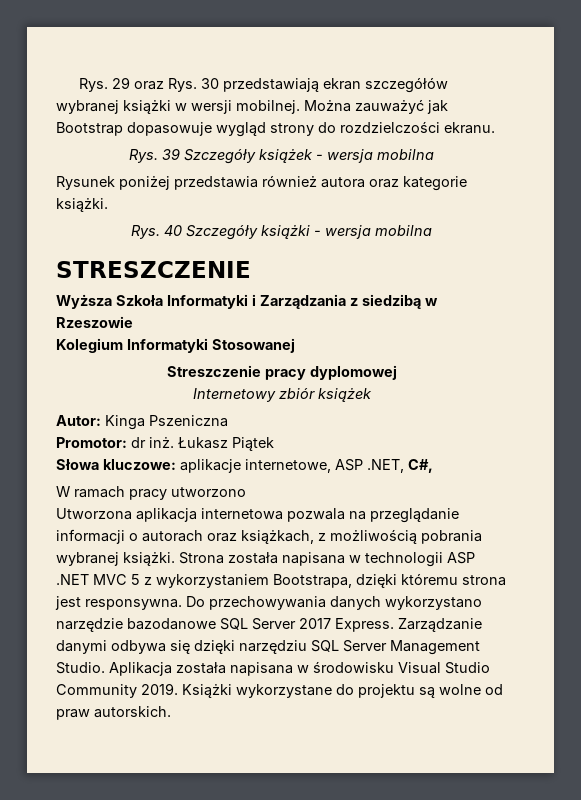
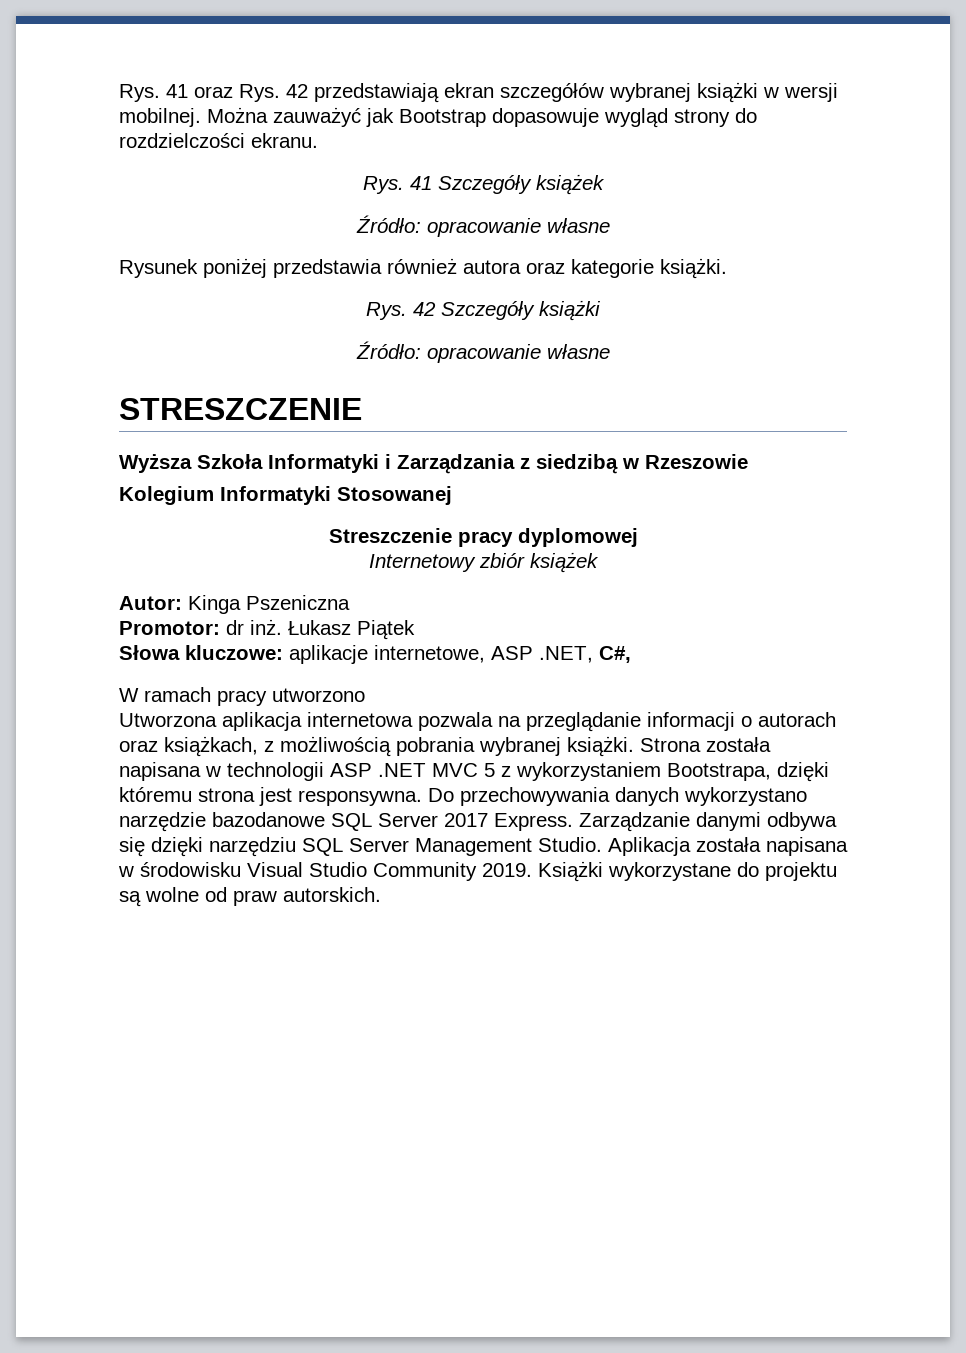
[79,77,131,92] Rys. 29 -> [119,84,188,102] Rys. 41
[201,78,220,89] 30 -> [286,84,308,98] 42
[162,148,181,160] 39 -> [410,176,432,190] 41
[316,149,434,163] - wersja mobilna -> [355,215,610,237] // Źródło: opracowanie własne
[164,225,183,236] 40 -> [413,302,436,316] 42
[314,225,432,239] - wersja mobilna -> [355,341,610,363] // Źródło: opracowanie własne

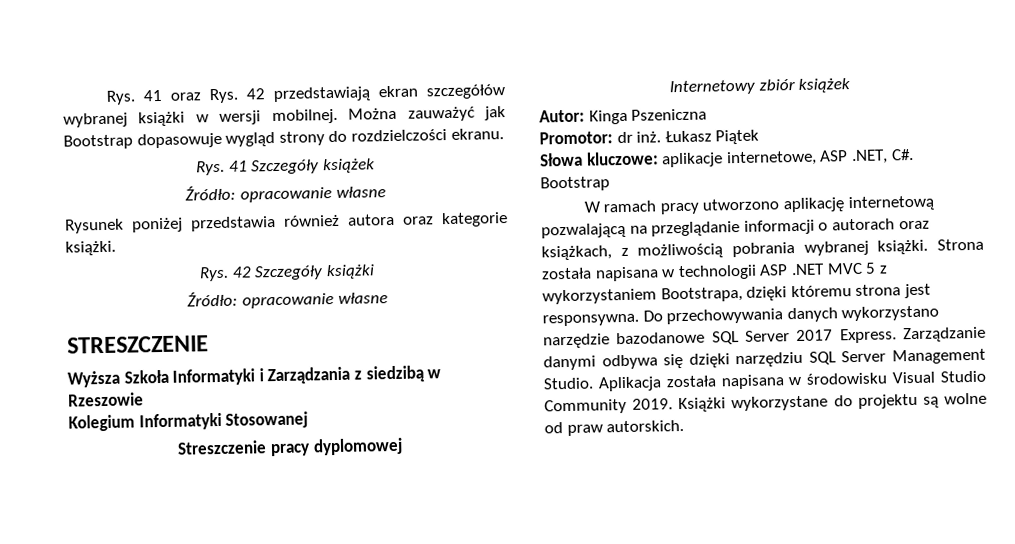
[599,646,631,663] C#, -> [890,148,914,161] [540,176,610,192] C#. Bootstrap
[119,712,493,731] // Utworzona aplikacja internetowa pozwala -> [783,195,934,213] [541,222,626,239] aplikację internetową pozwalającą

